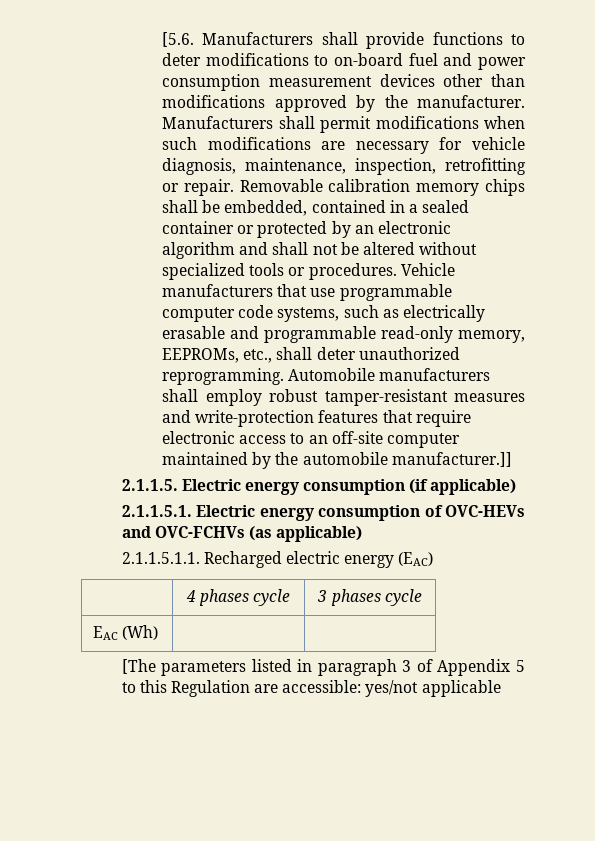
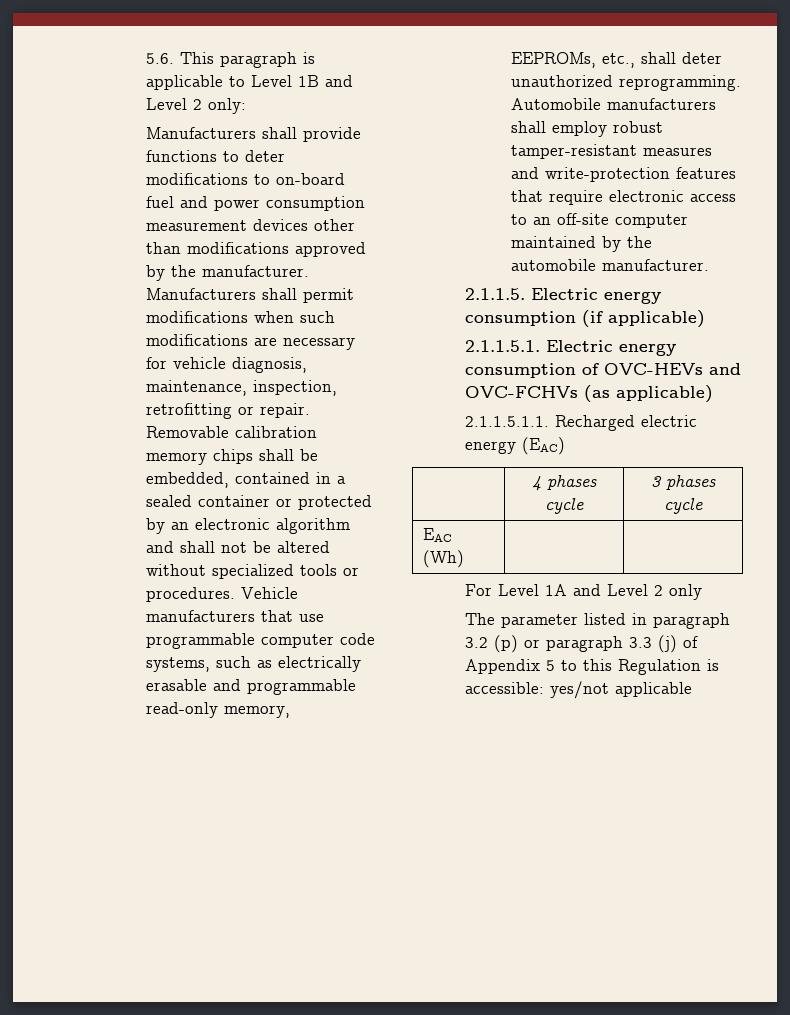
[162,32,195,47] [5.6. -> [146,52,316,68] [146,75,354,90] [146,98,247,114] 5.6. This paragraph is applicable to Level 1B and Level 2 only: //
[391,452,512,467] manufacturer.]] -> [602,259,710,271] manufacturer.
[121,659,412,676] [The parameters listed in paragraph 3 -> [464,584,702,600] [464,613,730,629] [464,635,677,653] For Level 1A and Level 2 only // The parameter listed in paragraph 3.2 (p) or paragraph 3.3 (j)
[254,684,279,693] are -> [706,659,719,671] is

